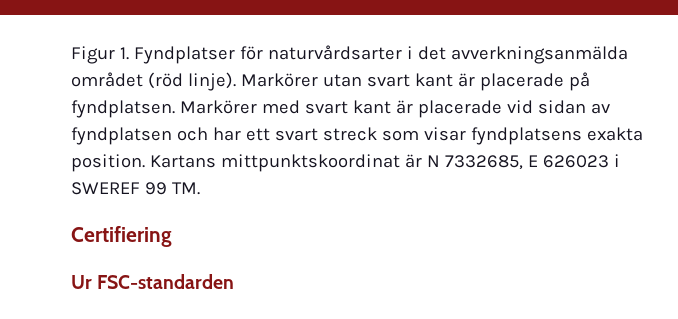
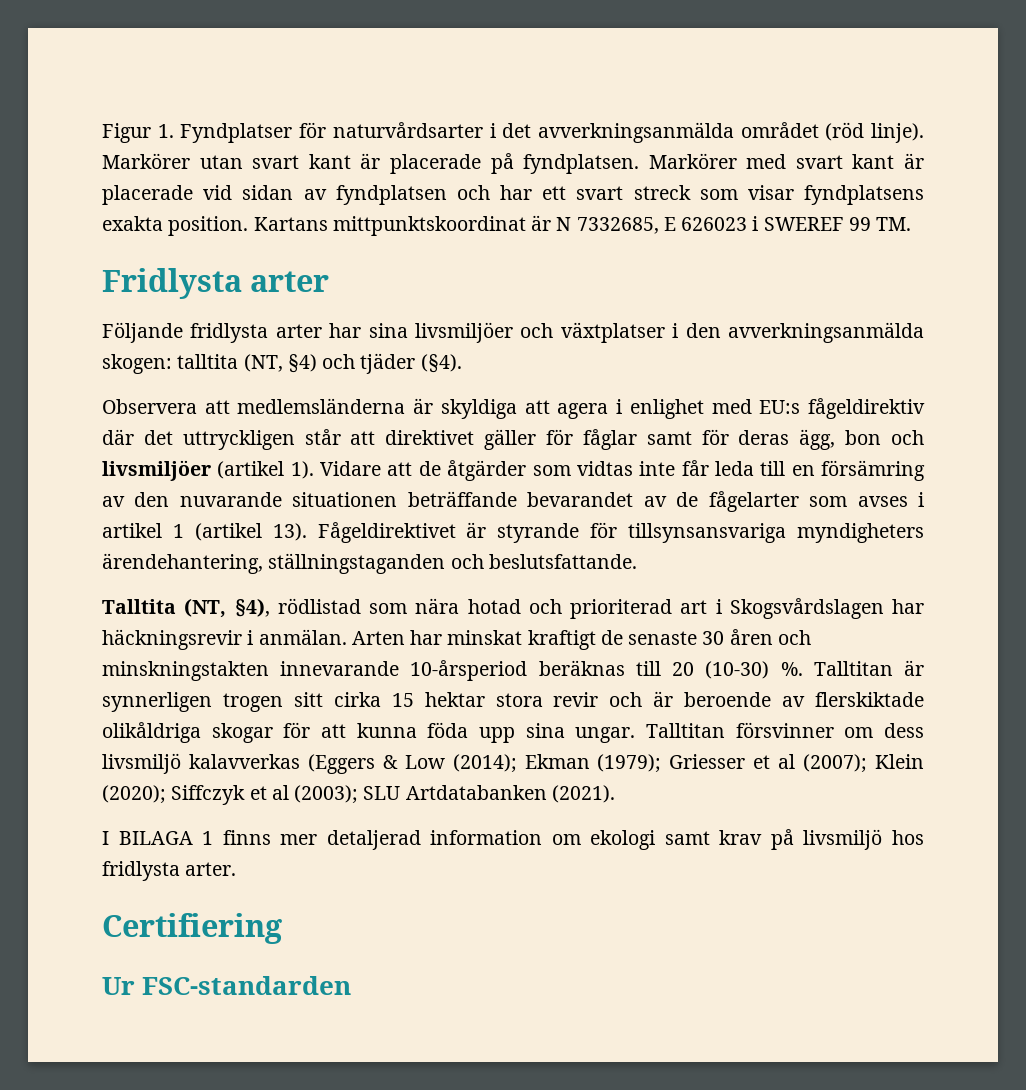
(200, 188) none -> [102,268,330,299] [102,322,924,343] [102,353,462,374] [102,398,926,419] [102,429,925,450] [102,460,925,481] [102,491,925,512] [102,522,925,543] [102,553,637,574] [102,598,924,619] [102,629,811,650] [102,660,924,681] [102,691,924,712] [102,722,924,743] [102,753,924,774] [102,785,615,805] [102,829,925,850] [102,861,237,881] // Fridlysta arter // Följande fridlysta arter har sina livsmiljöer och växtplatser i den avverkningsanmälda skogen: talltita (NT, §4) och tjäder (§4). // Observera att medlemsländerna är skyldiga att agera i enlighet med EU:s fågeldirektiv där det uttryckligen står att direktivet gäller för fåglar samt för deras ägg, bon och livsmiljöer (artikel 1). Vidare att de åtgärder som vidtas inte får leda till en försämring av den nuvarande situationen beträffande bevarandet av de fågelarter som avses i artikel 1 (artikel 13). Fågeldirektivet är styrande för tillsynsansvariga myndigheters ärendehantering, ställningstaganden och beslutsfattande. // Talltita (NT, §4), rödlistad som nära hotad och prioriterad art i Skogsvårdslagen har häckningsrevir i anmälan. Arten har minskat kraftigt de senaste 30 åren och minskningstakten innevarande 10-årsperiod beräknas till 20 (10-30) %. Talltitan är synnerligen trogen sitt cirka 15 hektar stora revir och är beroende av flerskiktade olikåldriga skogar för att kunna föda upp sina ungar. Talltitan försvinner om dess livsmiljö kalavverkas (Eggers & Low (2014); Ekman (1979); Griesser et al (2007); Klein (2020); Siffczyk et al (2003); SLU Artdatabanken (2021). // I BILAGA 1 finns mer detaljerad information om ekologi samt krav på livsmiljö hos fridlysta arter.

